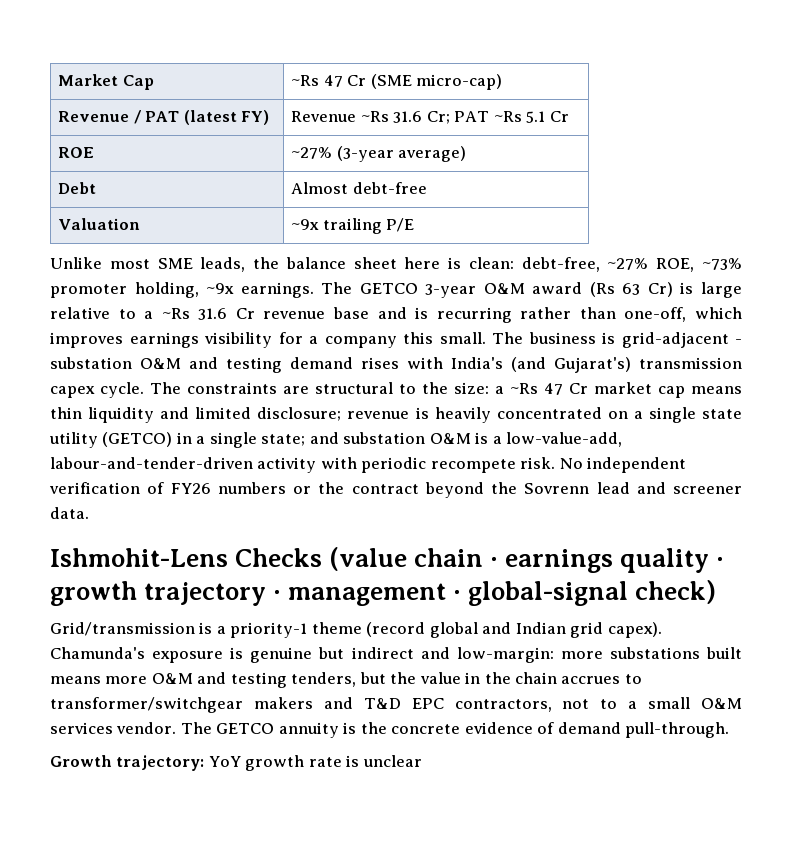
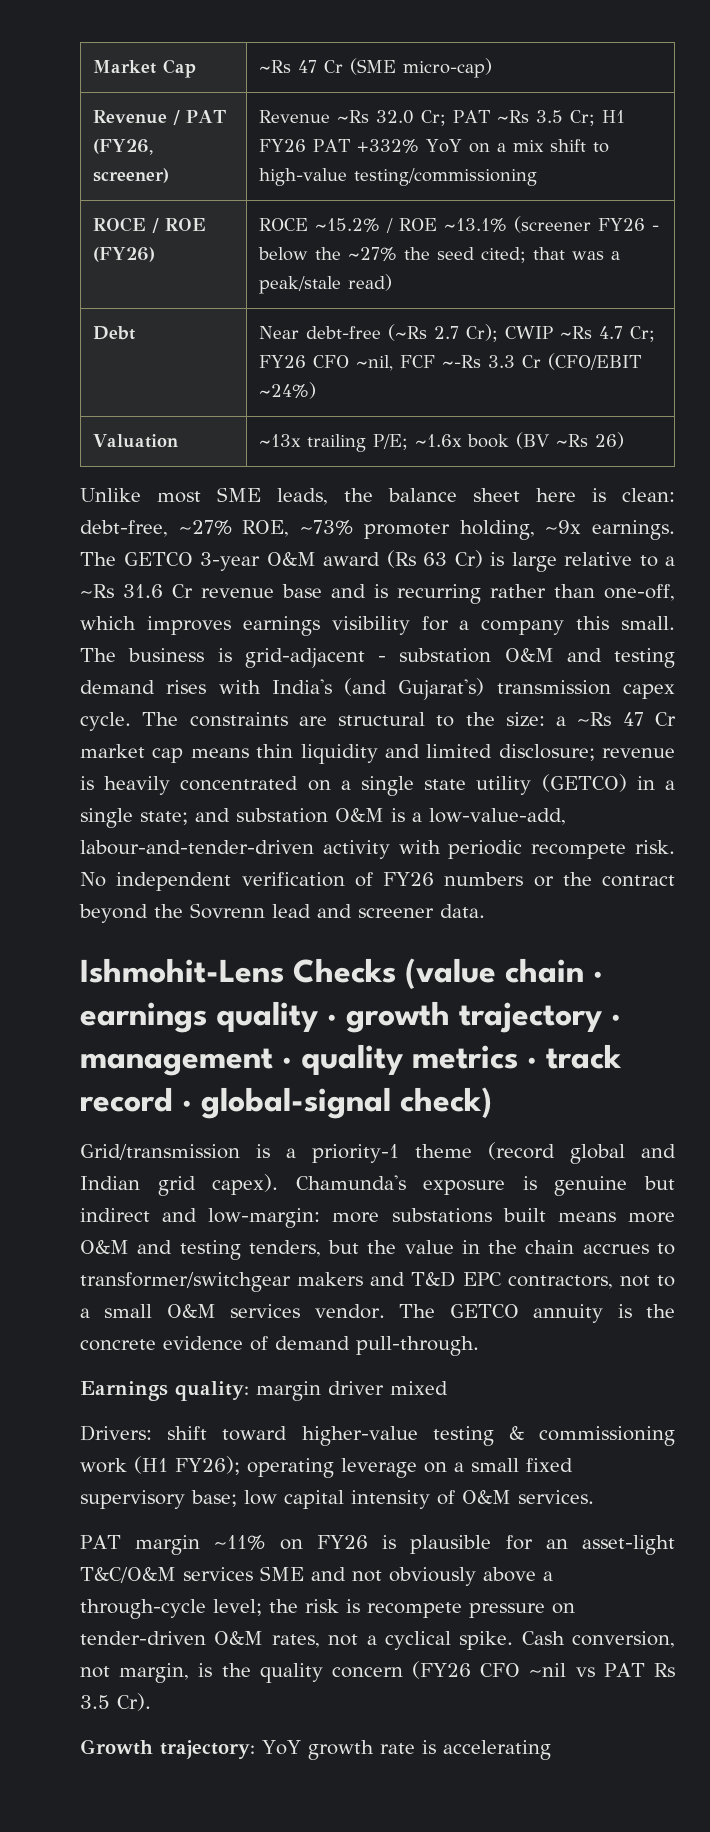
[183,110,270,125] (latest FY) -> [92,139,153,155] [92,168,169,183] (FY26, screener)
[393,111,423,123] 31.6 -> [375,110,414,124] 32.0
[526,111,569,123] [58,147,95,158] [291,146,467,162] 5.1 Cr // ROE | ~27% (3-year average) -> [535,110,625,126] [258,139,609,153] [258,168,537,186] [92,217,206,233] [92,247,155,262] [258,216,659,233] [257,247,620,263] [258,274,392,294] 3.5 Cr; H1 FY26 PAT +332% YoY on a mix shift to high-value testing/commissioning // ROCE / ROE (FY26) | ROCE ~15.2% / ROE ~13.1% (screener FY26 - below the ~27% the seed cited; that was a peak/stale read)
[291,182,349,194] Almost -> [258,326,299,339] Near
[58,218,141,230] [291,218,415,234] // Valuation | ~9x trailing P/E -> [387,324,655,342] [258,353,641,371] [258,382,316,399] [92,434,178,448] [258,432,624,452] (~Rs 2.7 Cr); CWIP ~Rs 4.7 Cr; FY26 CFO ~nil, FCF ~-Rs 3.3 Cr (CFO/EBIT ~24%) // Valuation | ~13x trailing P/E; ~1.6x book (BV ~Rs 26)
(462, 595) none -> [301,1044,623,1075] [80,1087,193,1112] quality metrics · track record ·
(730, 730) none -> [80,1381,448,1401] [80,1425,675,1446] [80,1456,573,1478] [80,1489,594,1509] [80,1535,676,1555] [80,1566,553,1586] [80,1599,575,1619] [80,1630,675,1650] [80,1661,675,1683] [80,1693,151,1711] // Earnings quality: margin driver mixed // Drivers: shift toward higher-value testing & commissioning work (H1 FY26); operating leverage on a small fixed supervisory base; low capital intensity of O&M services. // PAT margin ~11% on FY26 is plausible for an asset-light T&C/O&M services SME and not obviously above a through-cycle level; the risk is recompete pressure on tender-driven O&M rates, not a cyclical spike. Cash conversion, not margin, is the quality concern (FY26 CFO ~nil vs PAT Rs 3.5 Cr).
[362,755,422,767] unclear -> [442,1740,551,1760] accelerating

